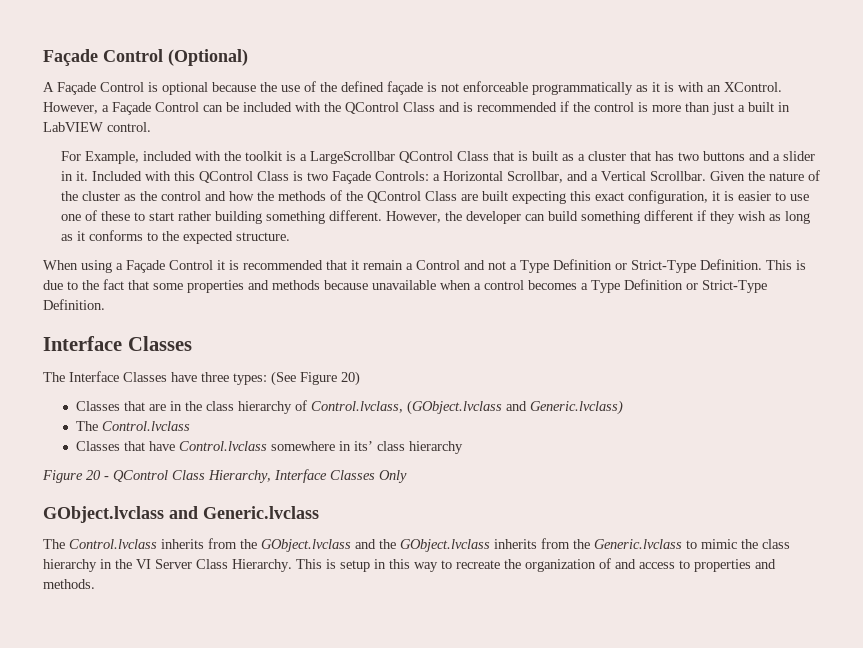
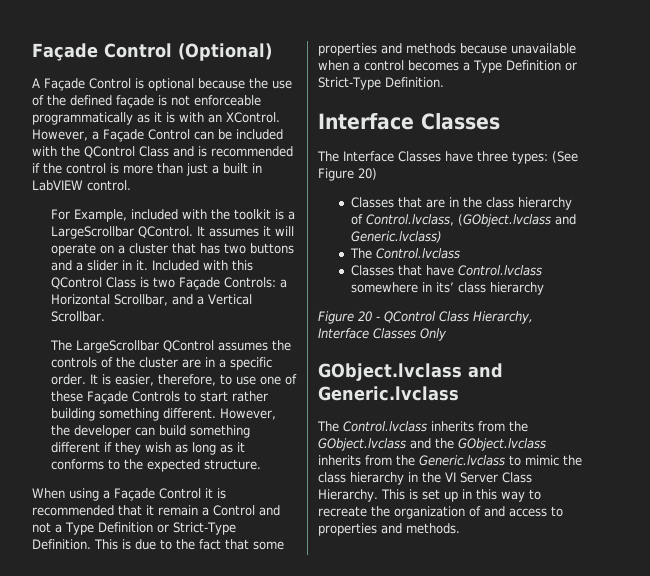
[398,151,574,163] QControl Class that is built as -> [137,226,294,238] [50,243,114,256] QControl. It assumes it will operate on
[709,170,820,181] [60,190,771,204] Given the nature of the cluster as the control and how the methods of the QControl Class are built expecting this exact configuration, it is easier -> [49,340,291,353] [50,357,272,370] [50,374,216,386] // The LargeScrollbar QControl assumes the controls of the cluster are in a specific order. It is easier, therefore,
(130, 216) none -> [86,391,180,404] Façade Controls
[340,560,370,572] setup -> [421,489,458,502] set up

